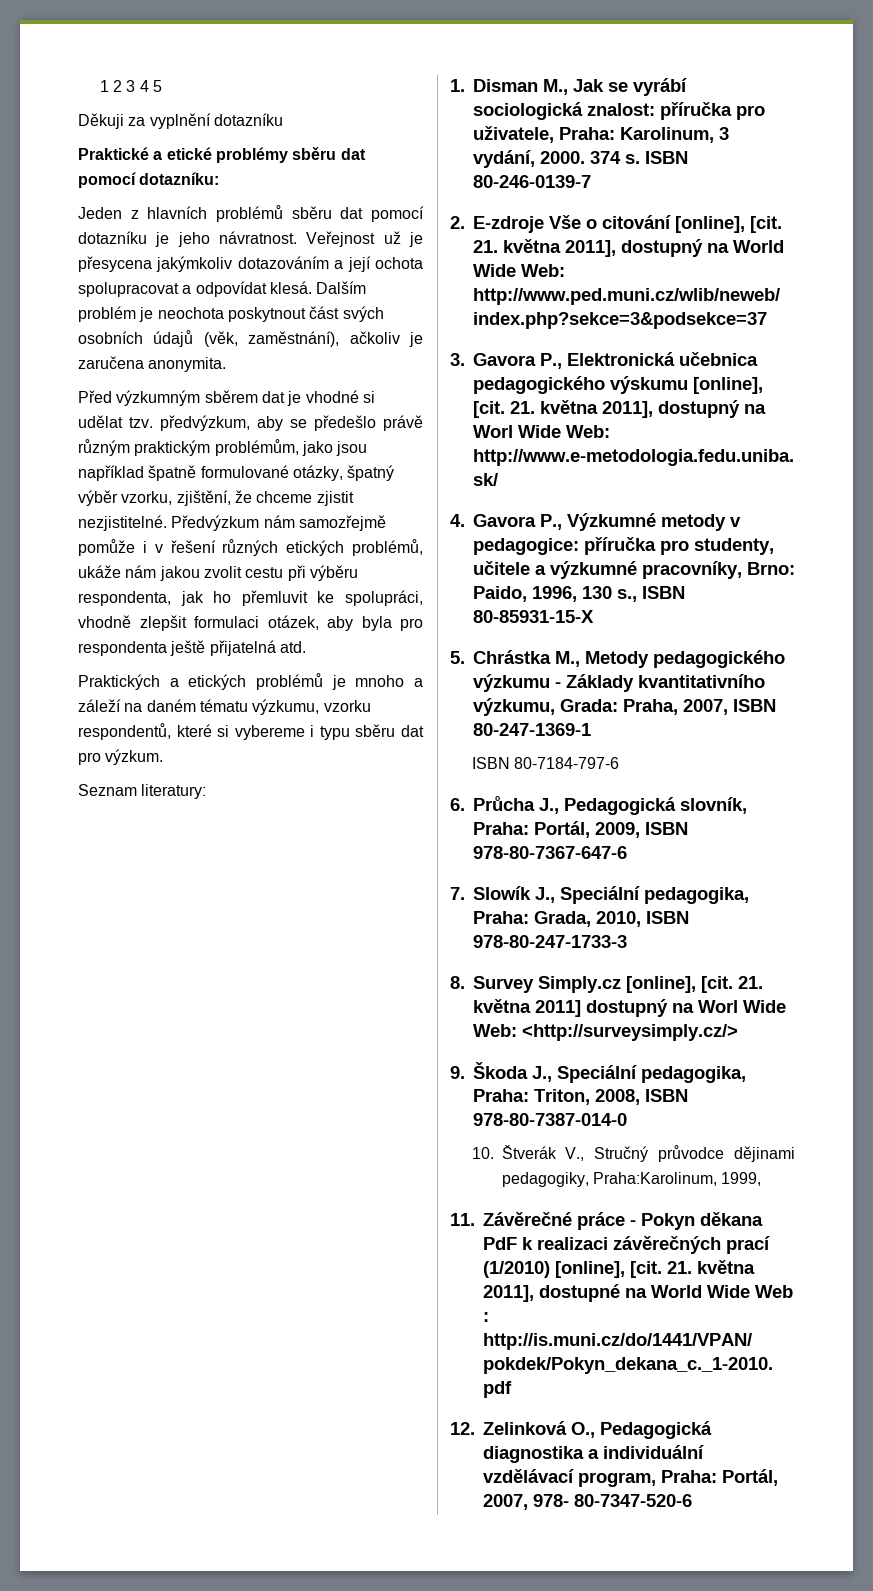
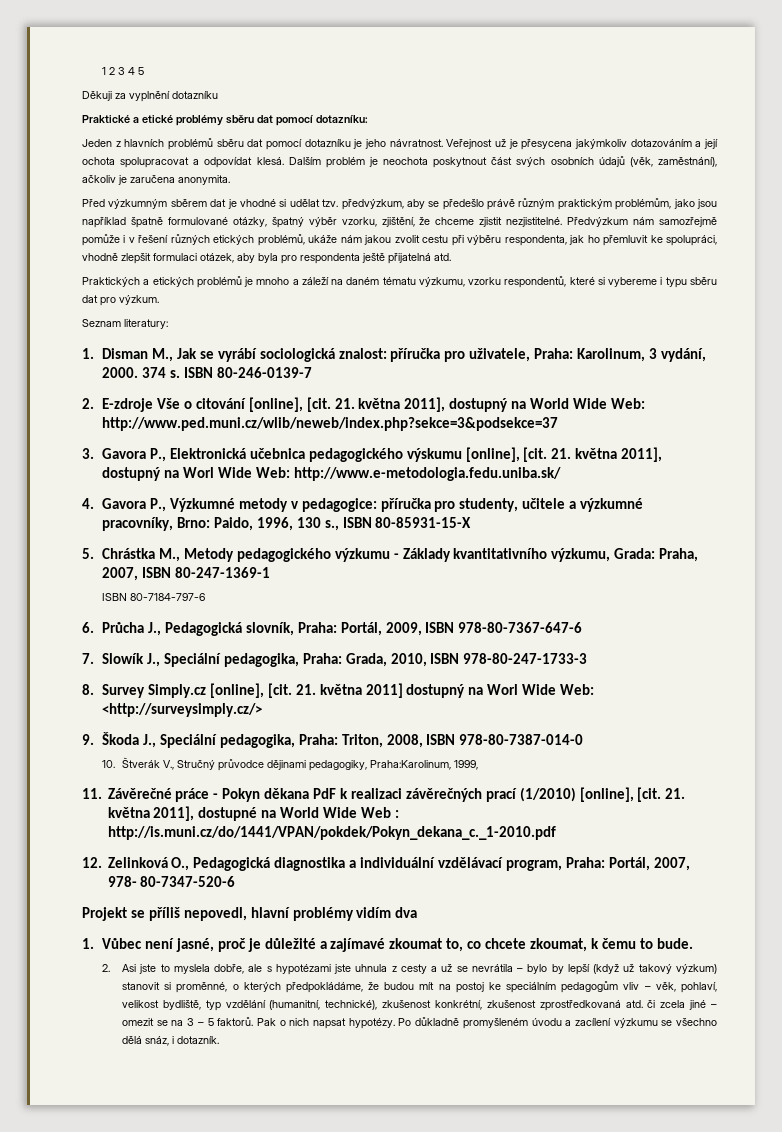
(692, 1500) none -> [82,907,418,921] [82,938,693,952] [102,964,717,975] [122,981,717,993] [122,1000,718,1011] [122,1017,717,1029] [122,1036,220,1046] // Projekt se příliš nepovedl, hlavní problémy vidím dva // 1. Vůbec není jasné, proč je důležité a zajímavé zkoumat to, co chcete zkoumat, k čemu to bude. // 2. Asi jste to myslela dobře, ale s hypotézami jste uhnula z cesty a už se nevrátila – bylo by lepší (když už takový výzkum) stanovit si proměnné, o kterých předpokládáme, že budou mít na postoj ke speciálním pedagogům vliv – věk, pohlaví, velikost bydliště, typ vzdělání (humanitní, technické), zkušenost konkrétní, zkušenost zprostředkovaná atd. či zcela jiné – omezit se na 3 – 5 faktorů. Pak o nich napsat hypotézy. Po důkladně promyšleném úvodu a zacílení výzkumu se všechno dělá snáz, i dotazník.

